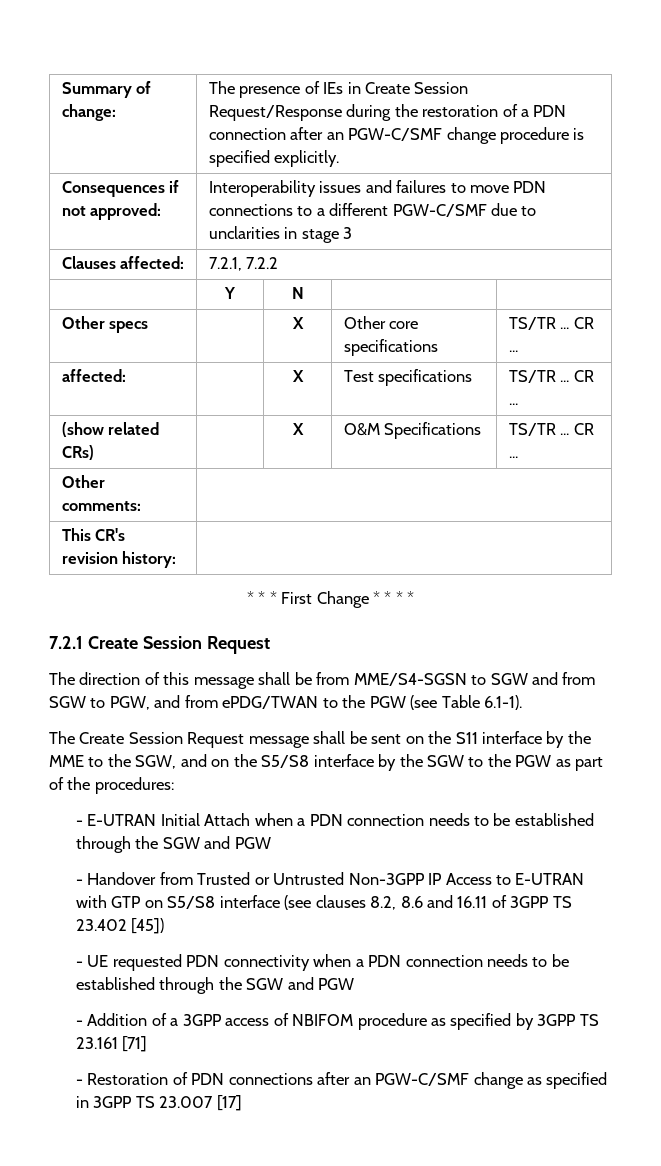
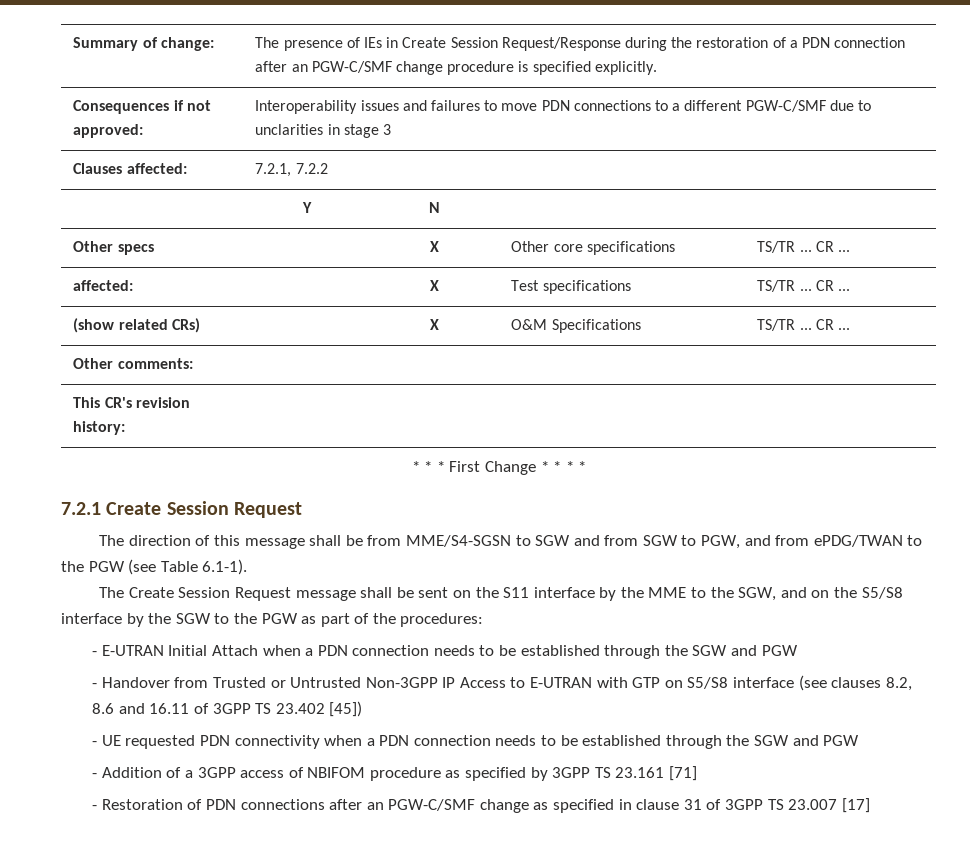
(89, 1102) none -> [636,799,722,810] clause 31 of

